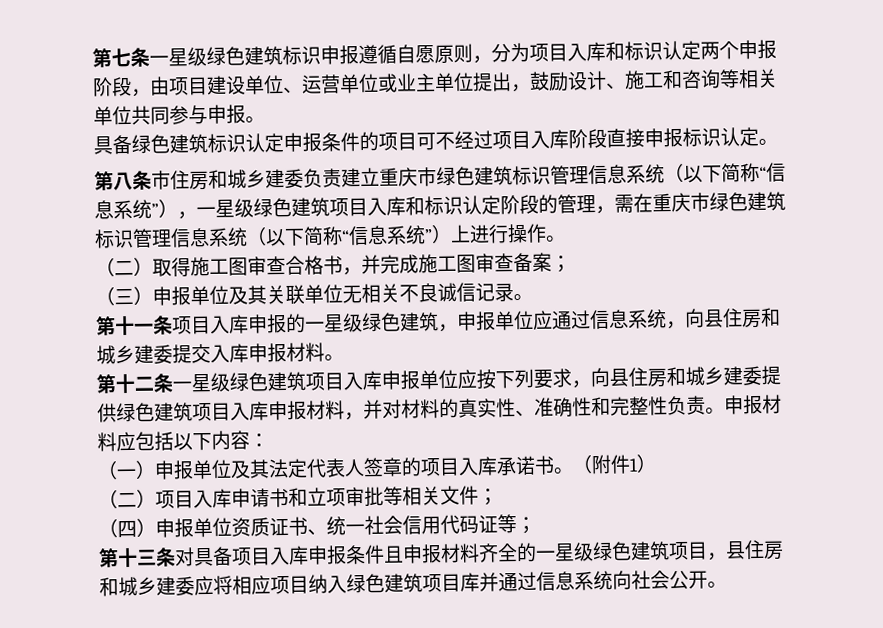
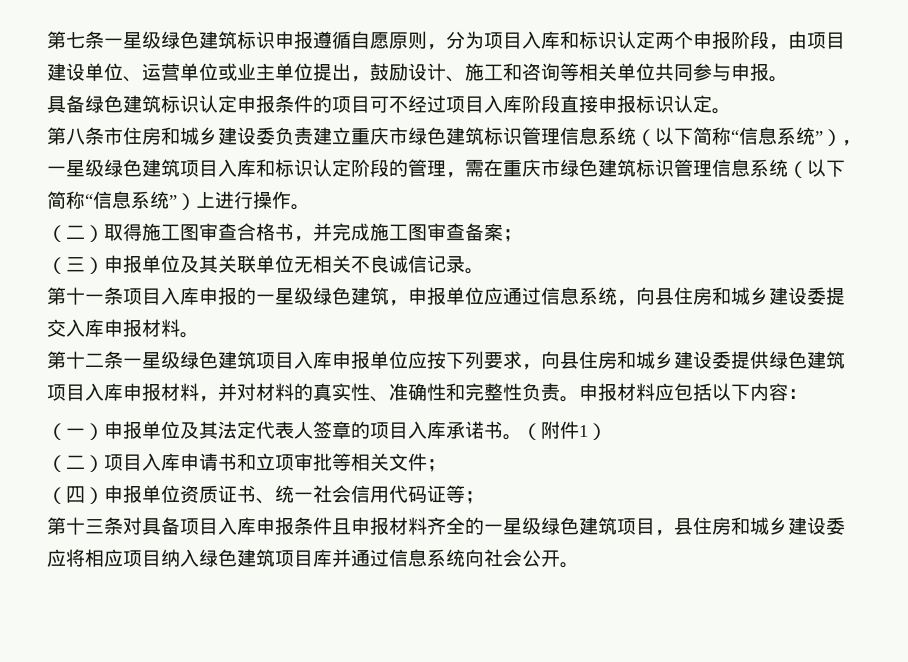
(285, 178) none -> [237,127,256,145] 设
(154, 354) none -> [788,287,807,305] 设
(743, 376) none -> [693,351,712,369] 设
(176, 586) none -> [807,517,826,535] 设

